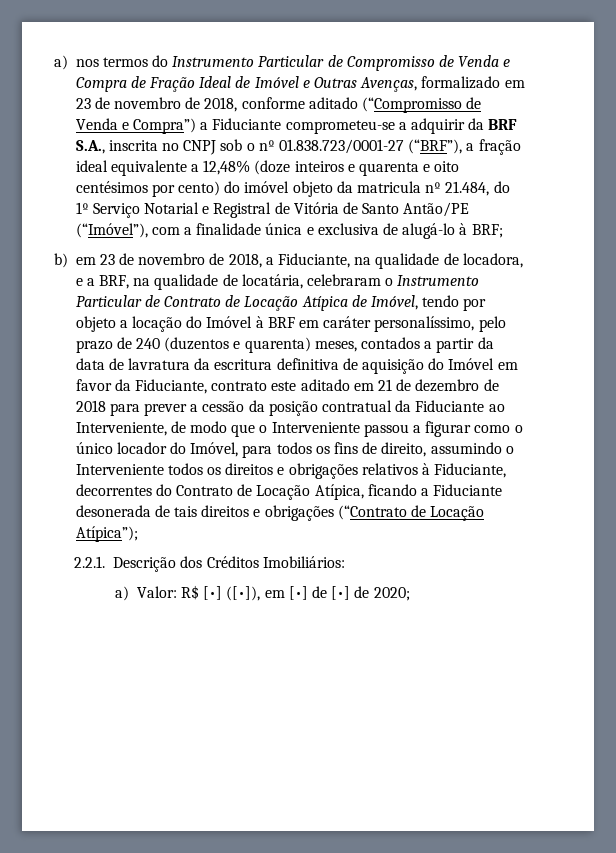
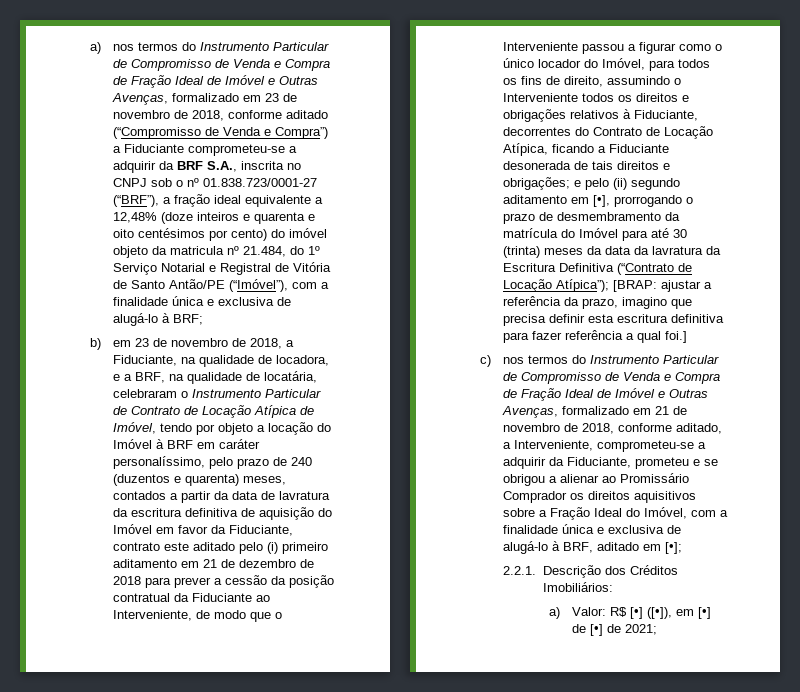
(350, 385) none -> [239,542,329,554] [113,559,178,568] pelo (i) primeiro aditamento
[264,505,485,521] [75,526,138,542] obrigações (“Contrato de Locação Atípica”); -> [503,177,681,190] [503,195,694,207] [503,212,681,224] [503,228,688,241] [503,246,722,258] [503,263,693,275] [503,279,713,292] [503,296,693,309] [503,314,725,326] [503,330,688,343] [480,355,720,367] [503,372,721,384] [503,388,709,401] [502,406,688,418] [503,423,723,434] [503,440,707,452] [503,457,719,469] [503,473,690,486] [503,491,697,503] [503,507,729,520] [503,524,682,534] [503,541,683,554] obrigações; e pelo (ii) segundo aditamento em [•], prorrogando o prazo de desmembramento da matrícula do Imóvel para até 30 (trinta) meses da data da lavratura da Escritura Definitiva (“Contrato de Locação Atípica”); [BRAP: ajustar a referência da prazo, imagino que precisa definir esta escritura definitiva para fazer referência a qual foi.] // c) nos termos do Instrumento Particular de Compromisso de Venda e Compra de Fração Ideal de Imóvel e Outras Avenças, formalizado em 21 de novembro de 2018, conforme aditado, a Interveniente, comprometeu-se a adquirir da Fiduciante, prometeu e se obrigou a alienar ao Promissário Comprador os direitos aquisitivos sobre a Fração Ideal do Imóvel, com a finalidade única e exclusiva de alugá-lo à BRF, aditado em [•];
[373,587,410,601] 2020; -> [625,624,658,635] 2021;

